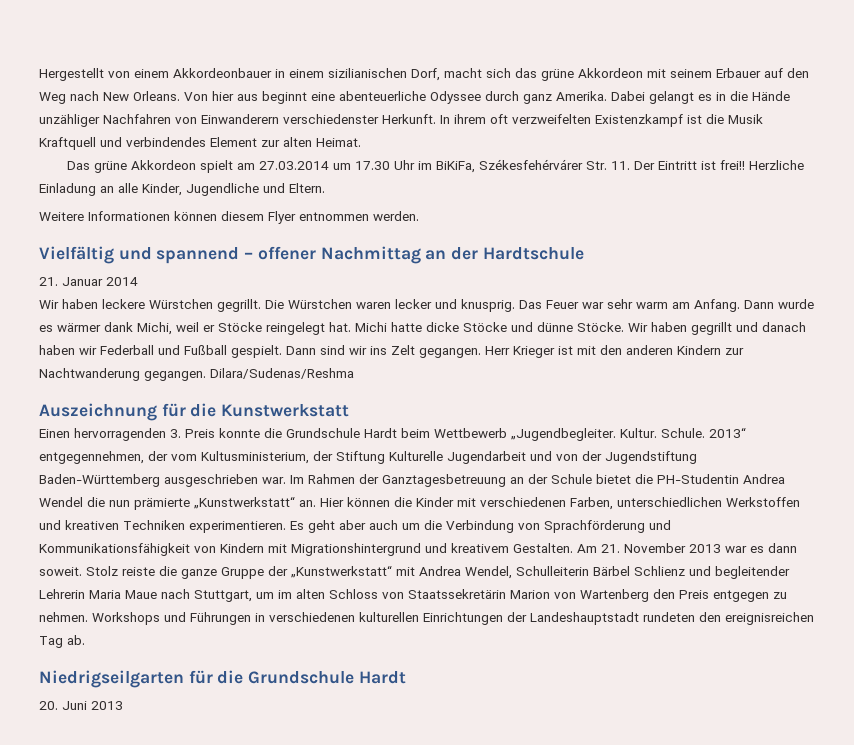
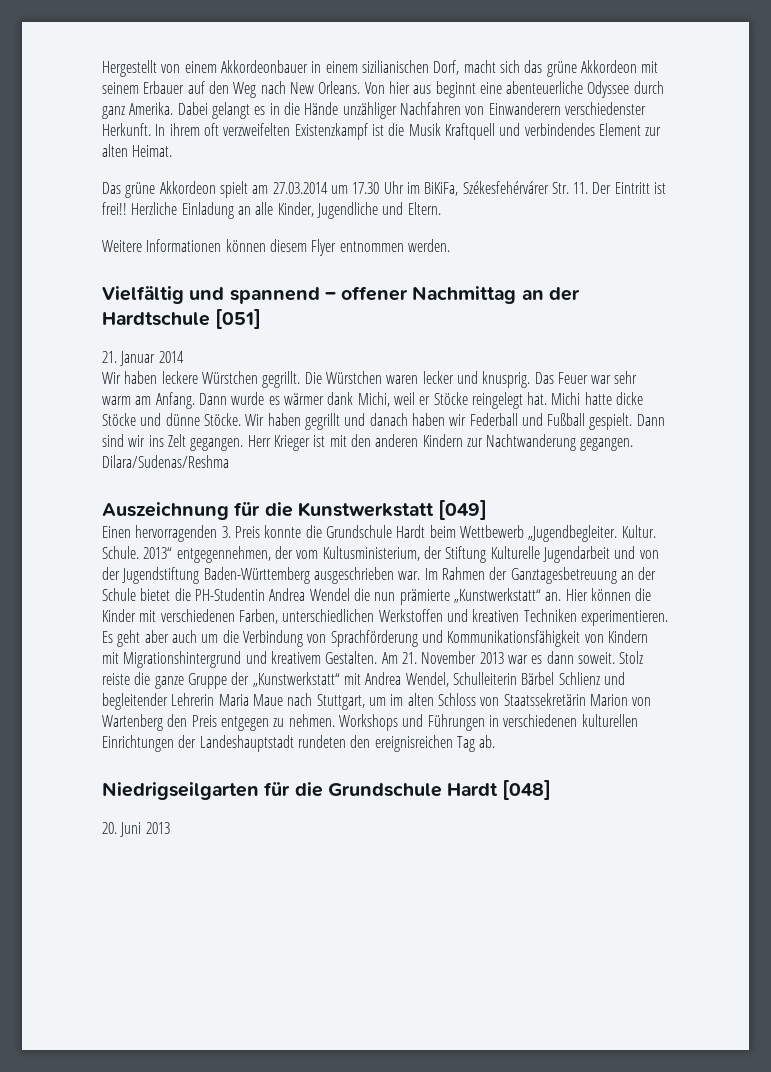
(584, 253) none -> [215,308,262,329] [051]
(350, 410) none -> [438,499,488,520] [049]
(406, 677) none -> [502,779,552,800] [048]

